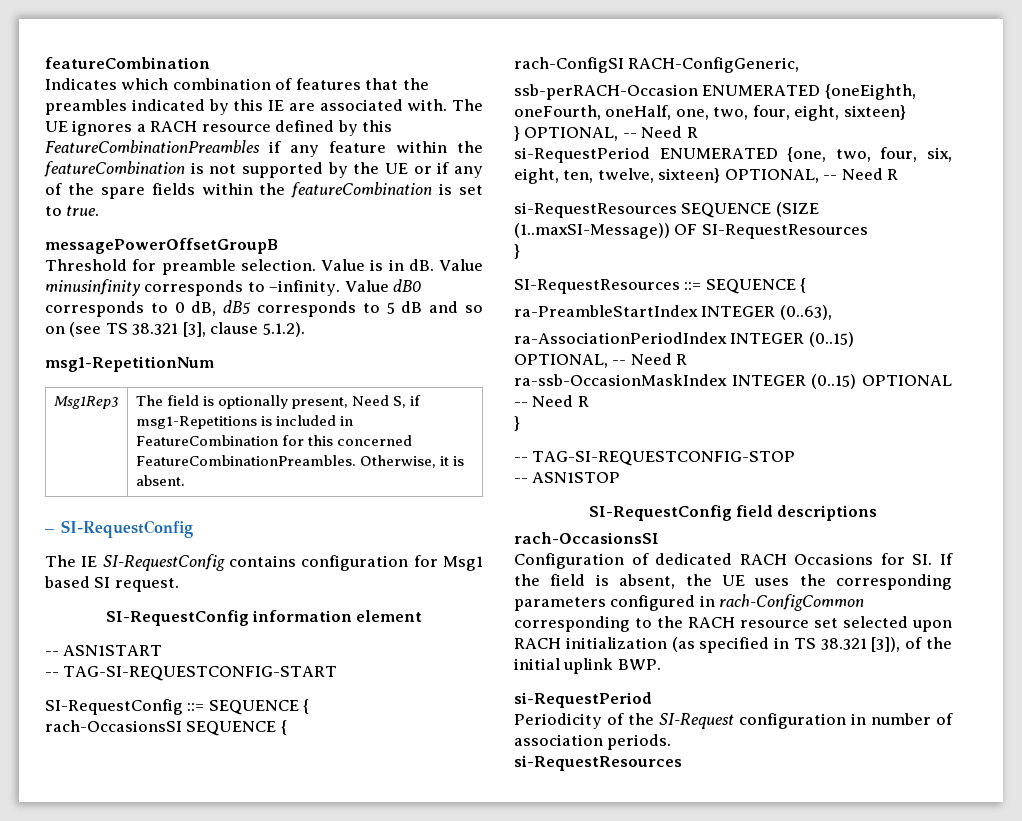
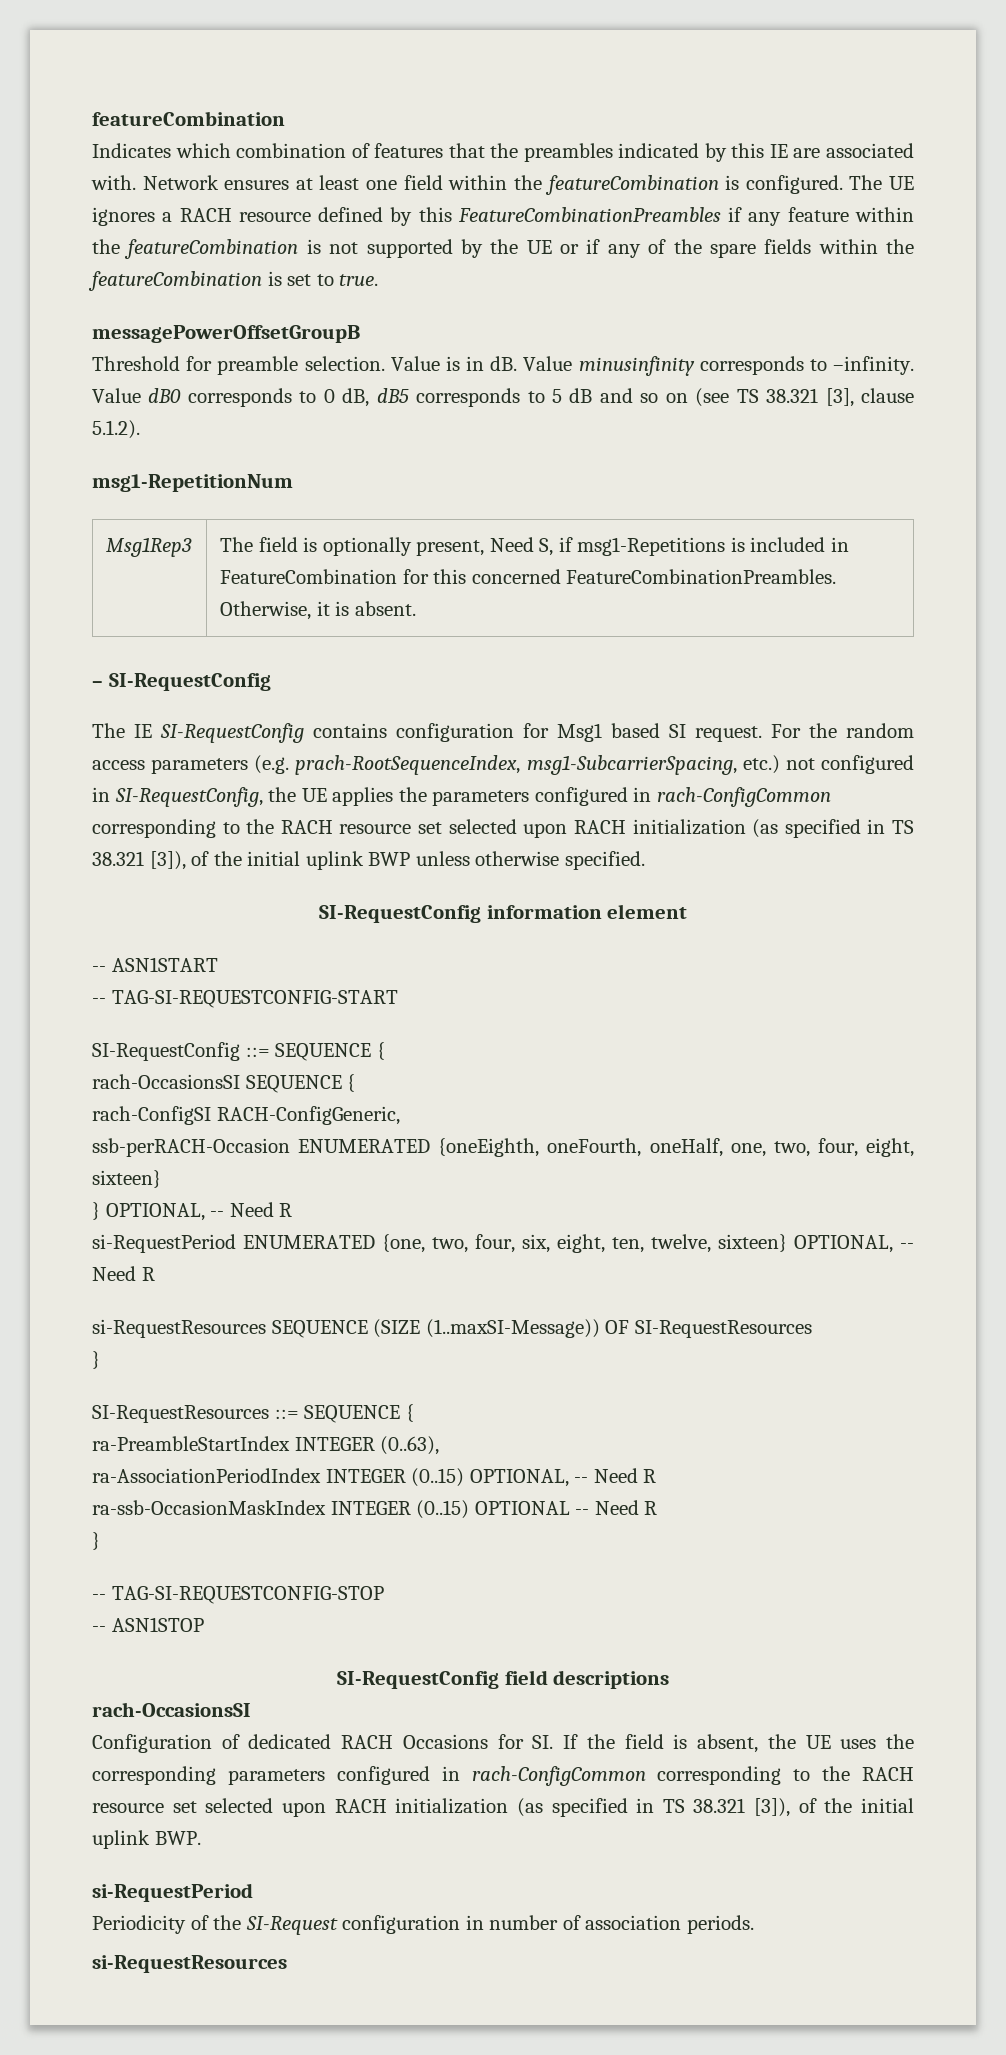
(448, 105) none -> [142,175,843,195] Network ensures at least one field within the featureCombination is configured.
(179, 585) none -> [771,723,914,738] [92,755,914,775] [92,787,831,807] [92,819,915,838] [92,851,645,870] For the random access parameters (e.g. prach-RootSequenceIndex, msg1-SubcarrierSpacing, etc.) not configured in SI-RequestConfig, the UE applies the parameters configured in rach-ConfigCommon corresponding to the RACH resource set selected upon RACH initialization (as specified in TS 38.321 [3]), of the initial uplink BWP unless otherwise specified.

